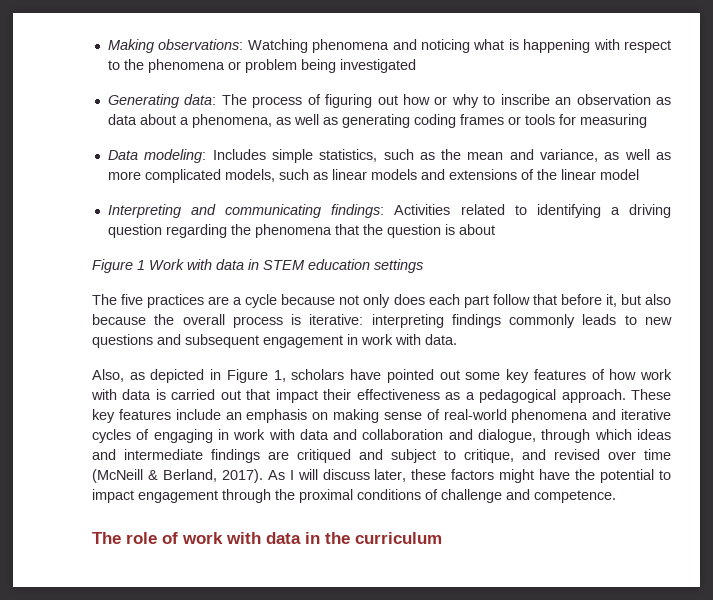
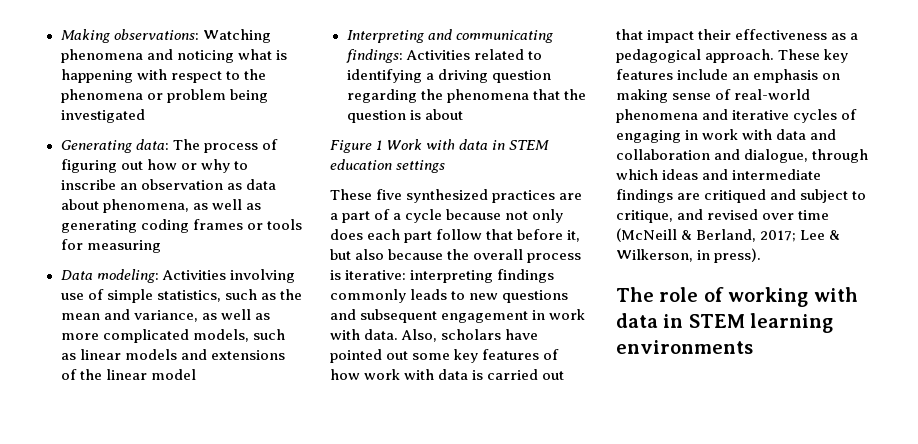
[179,117,189,125] a -> (99, 204) none
[212,149,266,160] Includes -> [161,269,295,283] [60,289,104,300] Activities involving use of
[92,294,230,308] The five practices are -> [330,189,583,203] [330,209,391,223] These five synthesized practices are a part of
[92,369,286,383] // Also, as depicted in Figure 1, -> [401,329,438,342] Also,
[221,469,671,483] [92,489,616,503] 2017). As I will discuss later, these factors might have the potential to impact engagement through the proximal conditions of challenge and competence. -> [760,230,841,242] [616,248,762,263] 2017; Lee & Wilkerson, in press).
[182,532,442,544] work with data in the curriculum -> [728,287,858,307] [616,313,834,333] [616,340,753,354] working with data in STEM learning environments

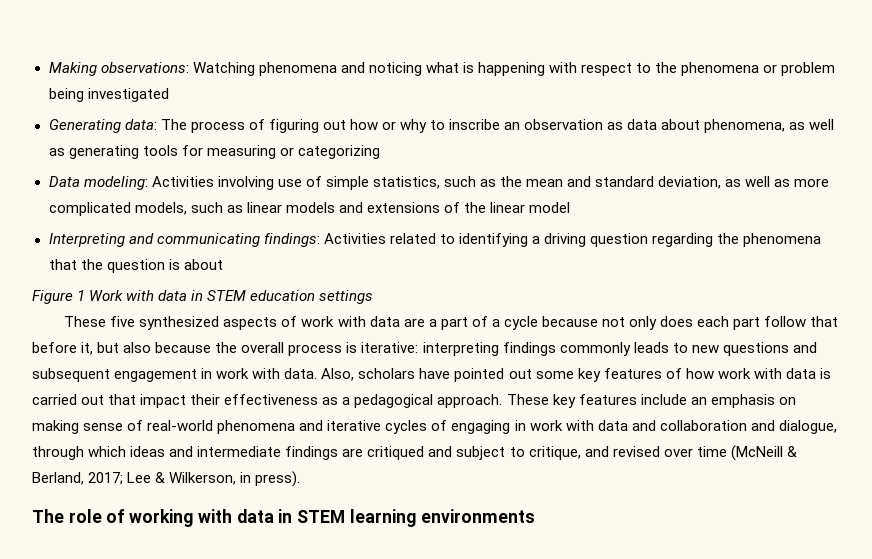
[140,219,263,233] coding frames or -> (139, 152) none
(161, 246) none -> [279,145,380,159] or categorizing
[133,310,198,322] variance, -> [595,176,722,189] standard deviation,
[492,190,556,203] practices -> [223,316,400,330] aspects of work with data

